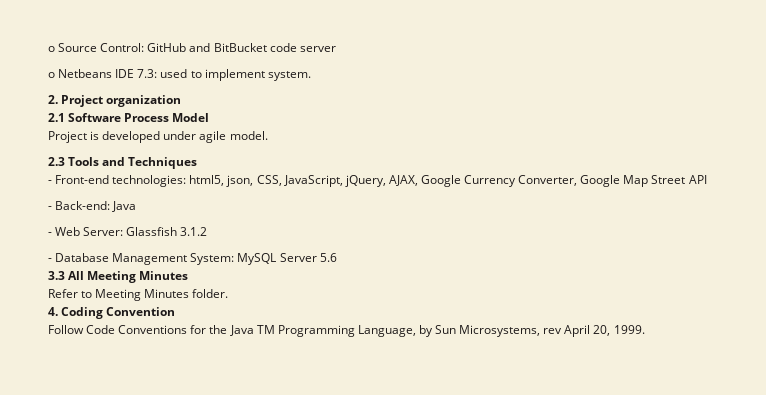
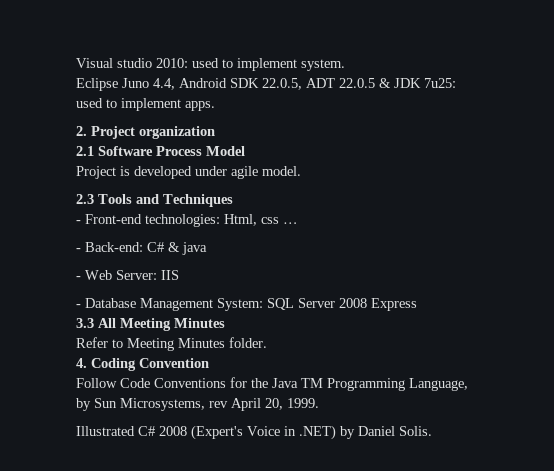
[48,43,336,52] [48,69,311,81] o Source Control: GitHub and BitBucket code server // o Netbeans IDE 7.3: used to implement system. -> [76,58,345,71] [76,78,456,91] [76,98,215,111] Visual studio 2010: used to implement system. // Eclipse Juno 4.4, Android SDK 22.0.5, ADT 22.0.5 & JDK 7u25: used to implement apps.
[189,175,707,187] html5, json, CSS, JavaScript, jQuery, AJAX, Google Currency Converter, Google Map Street API -> [224,214,298,226] Html, css …
[112,201,137,212] Java -> [147,242,207,255] C# & java
[126,227,208,236] Glassfish 3.1.2 -> [161,270,179,280] IIS
[237,253,337,265] MySQL Server 5.6 -> [267,298,417,311] SQL Server 2008 Express
(645, 329) none -> [76,425,432,440] // Illustrated C# 2008 (Expert's Voice in .NET) by Daniel Solis.

